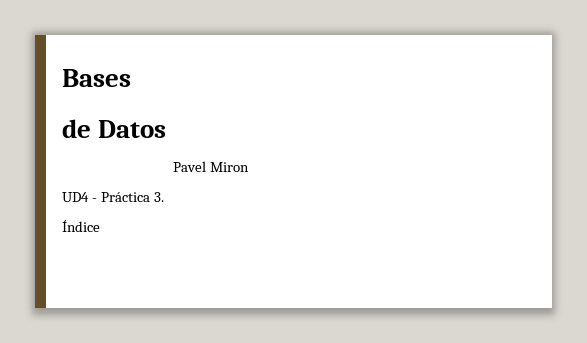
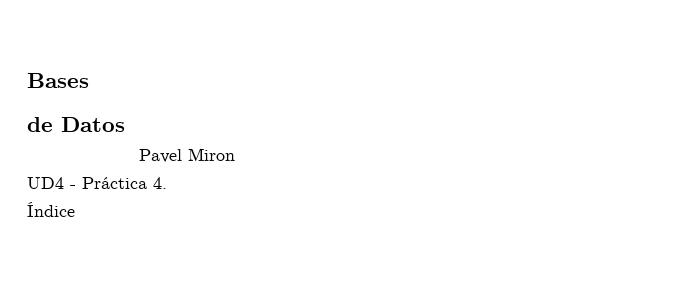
[153,192,164,202] 3. -> [153,177,167,189] 4.

